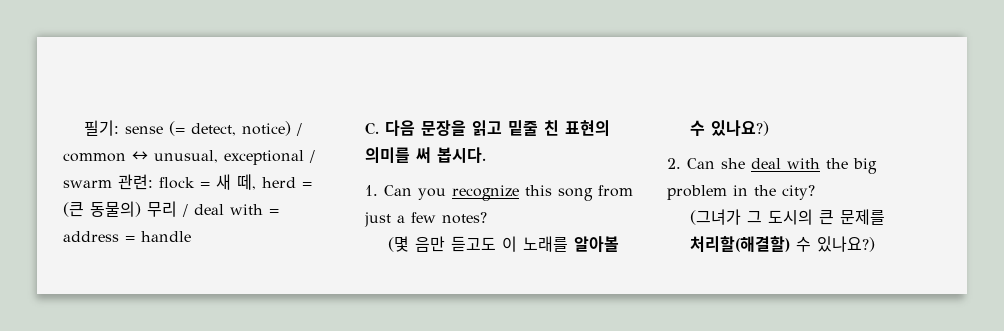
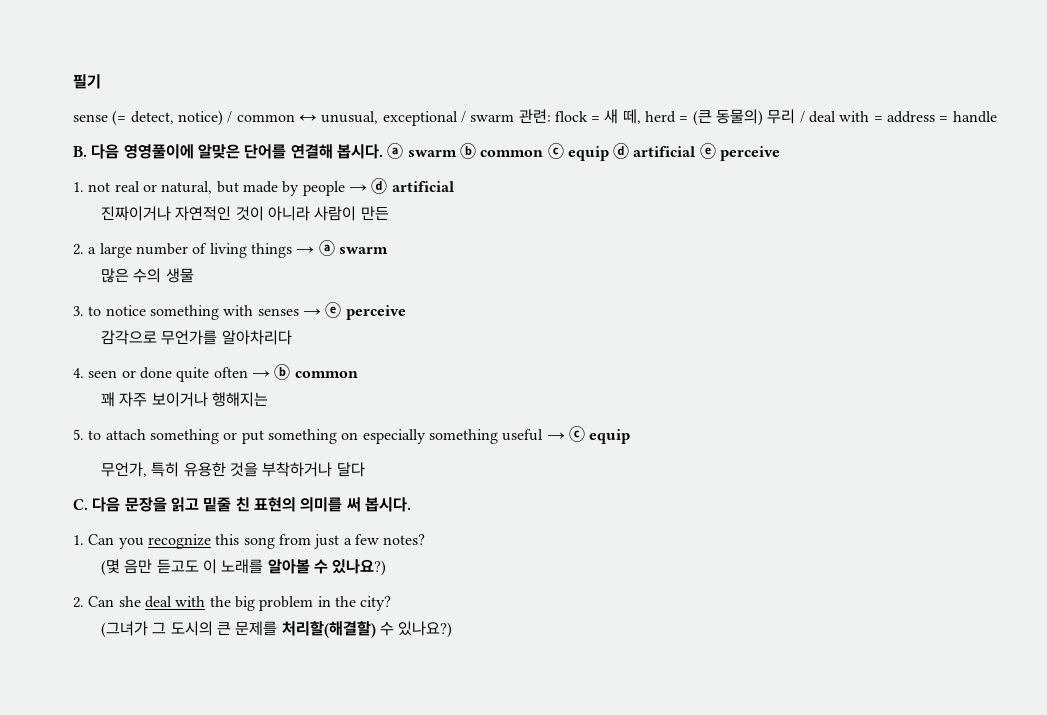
[84,120,120,136] 필기: -> [73,74,101,89] 필기 //
(191, 236) none -> [73,143,781,161] [73,178,454,196] [101,206,389,221] [73,240,388,258] [101,268,194,283] [73,302,406,320] [101,330,292,345] [73,364,358,382] [101,392,269,407] [73,426,631,444] [101,462,365,477] // B. 다음 영영풀이에 알맞은 단어를 연결해 봅시다. ⓐ swarm ⓑ common ⓒ equip ⓓ artificial ⓔ perceive // 1. not real or natural, but made by people → ⓓ artificial // 진짜이거나 자연적인 것이 아니라 사람이 만든 // 2. a large number of living things → ⓐ swarm // 많은 수의 생물 // 3. to notice something with senses → ⓔ perceive // 감각으로 무언가를 알아차리다 // 4. seen or done quite often → ⓑ common // 꽤 자주 보이거나 행해지는 // 5. to attach something or put something on especially something useful → ⓒ equip // 무언가, 특히 유용한 것을 부착하거나 달다

